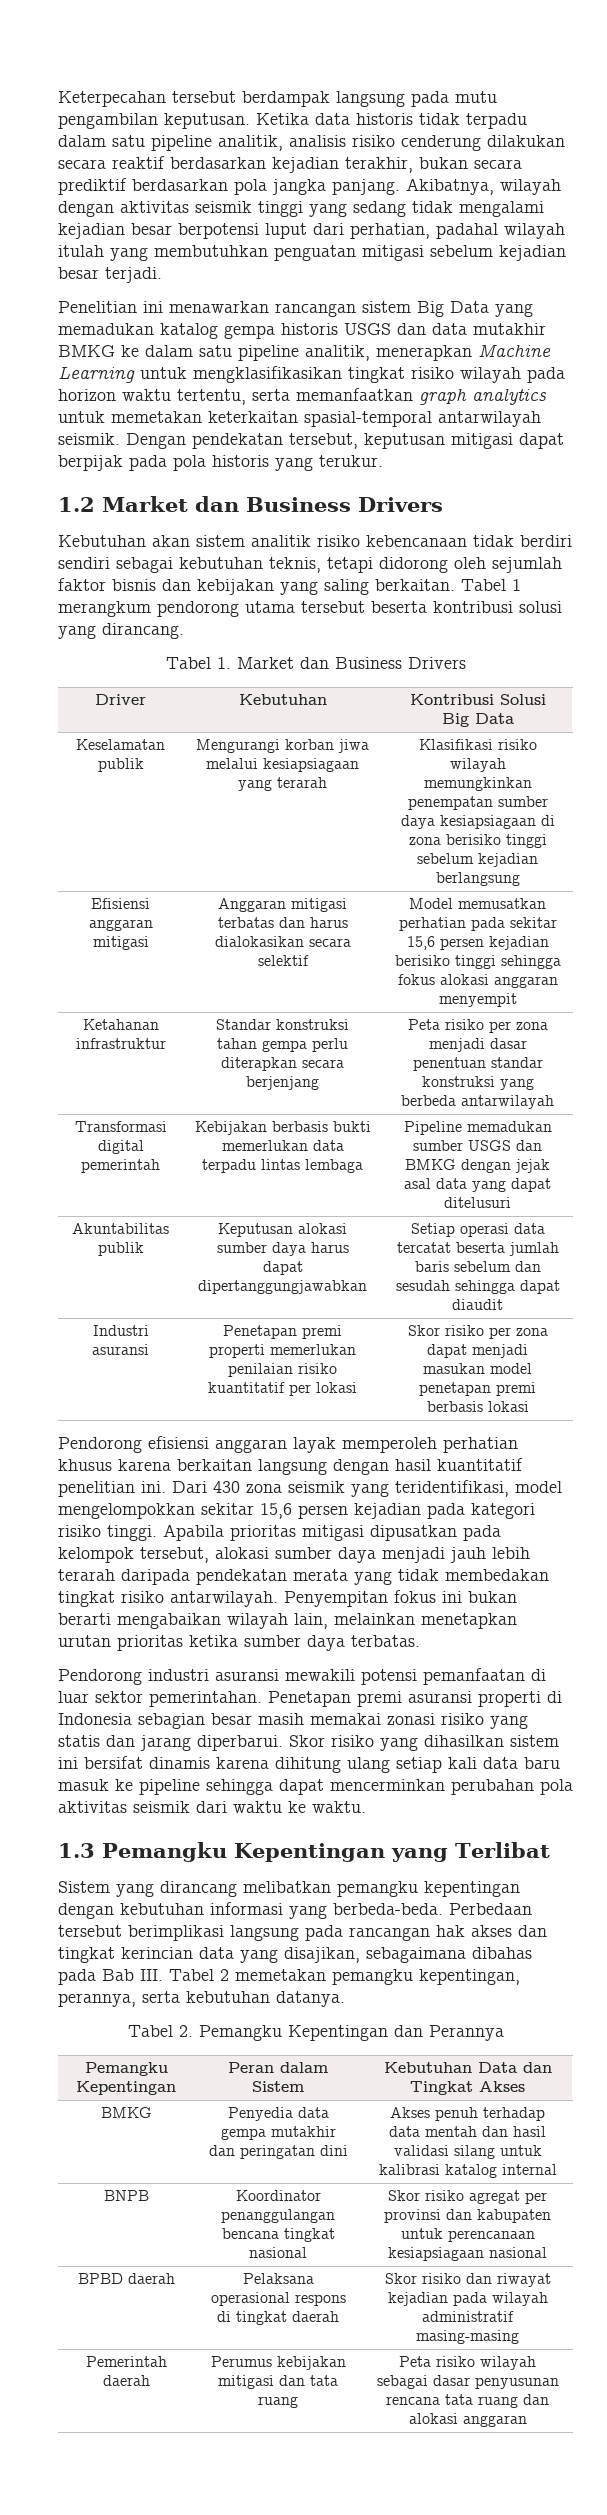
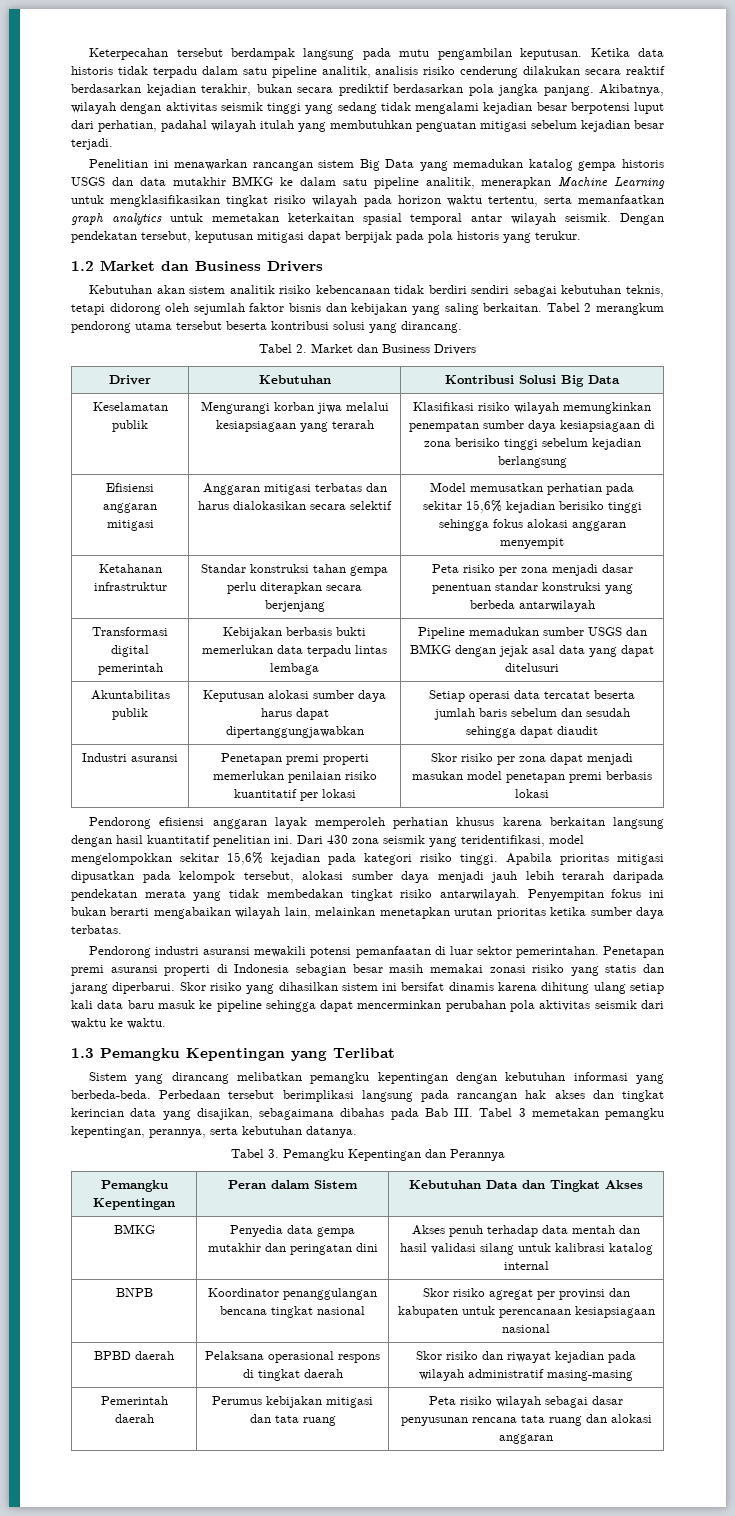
[304,411,541,427] spasial-temporal antarwilayah -> [362,213,557,225] spasial temporal antar wilayah
[512,579,521,591] 1 -> [584,303,592,312] 2
[216,657,231,669] 1. -> [296,344,307,353] 2.
[406,936,484,950] 15,6 persen -> [465,500,502,513] 15,6%
[260,1503,348,1519] 15,6 persen -> [227,852,263,865] 15,6%
[220,1969,229,1981] 2 -> [518,1108,526,1117] 3
[178,2025,193,2037] 2. -> [267,1149,279,1158] 3.

